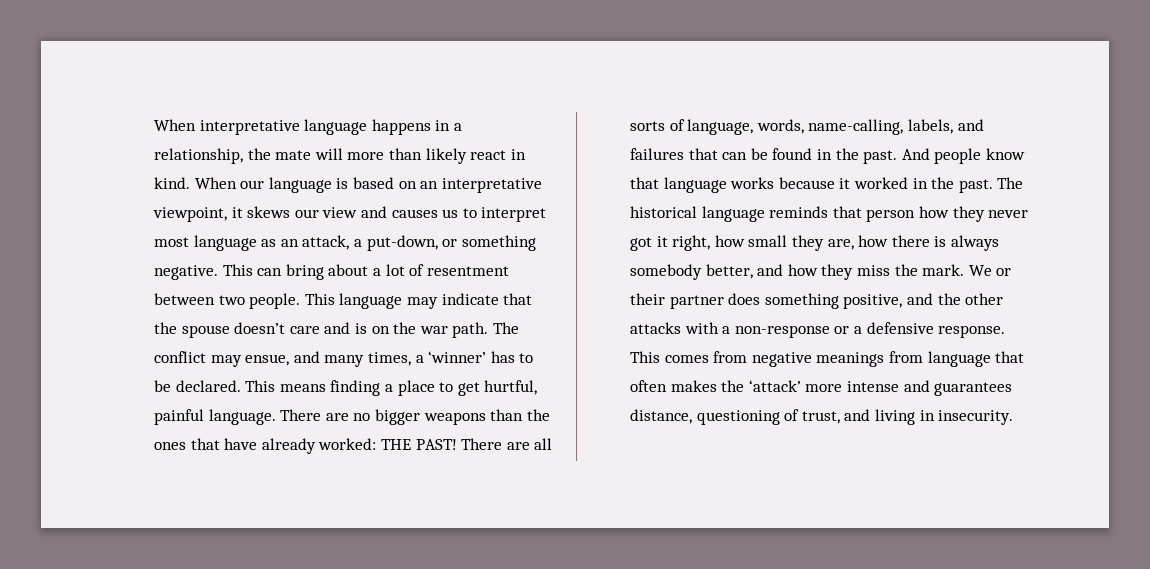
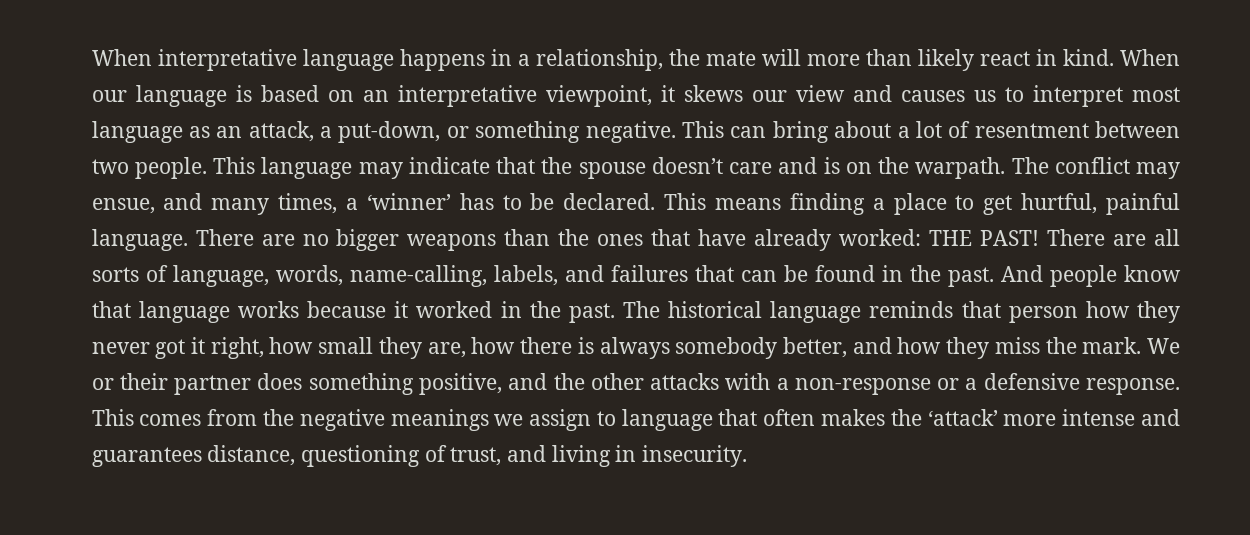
[419,322,489,338] war path. -> [915,157,1006,179] warpath.
(748, 357) none -> [262,409,294,426] the
[888,351,923,363] from -> [494,409,616,431] we assign to

